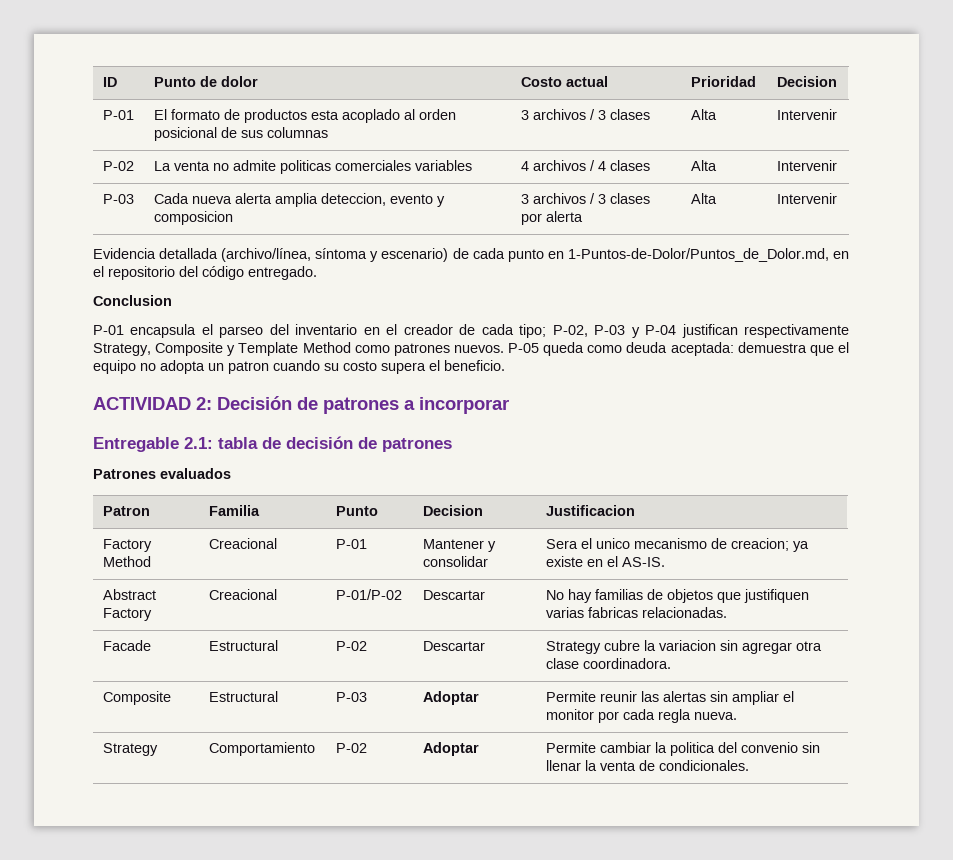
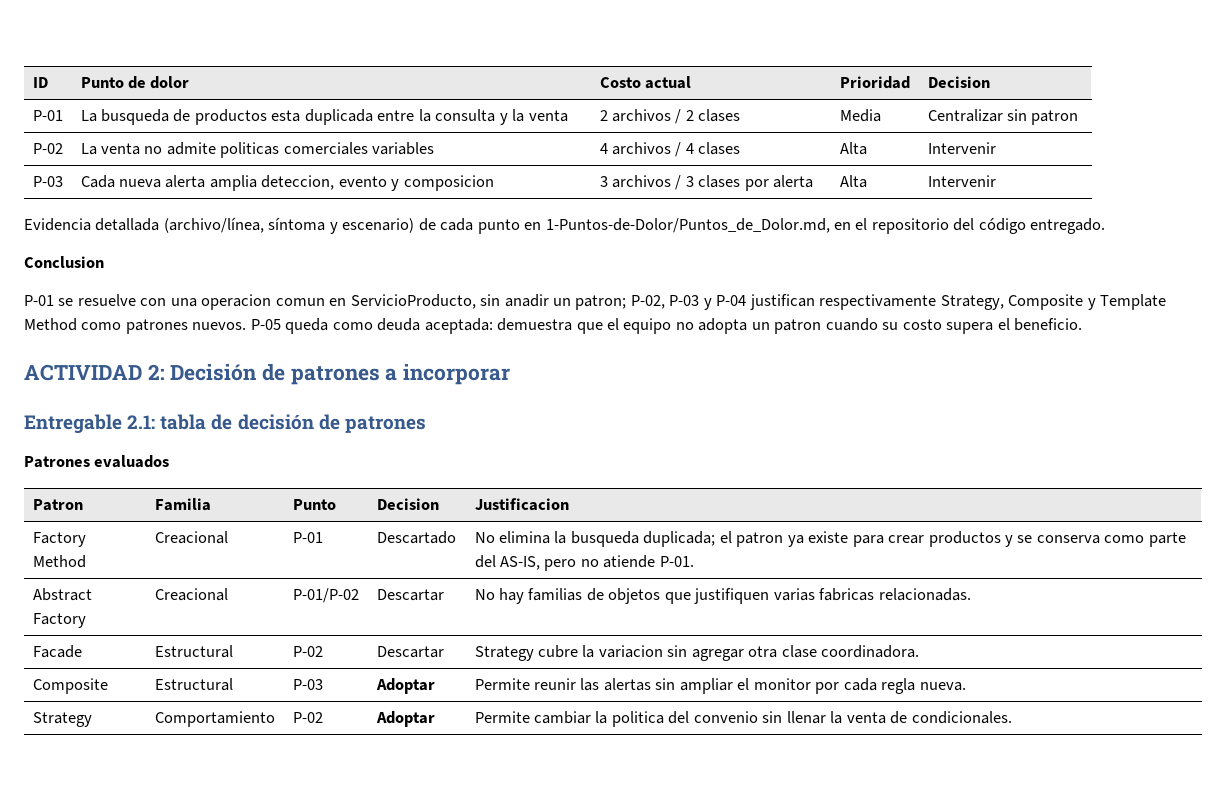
[153,109,220,120] El formato -> [80,109,169,125] La busqueda
[341,109,456,123] [153,127,328,141] [520,109,650,120] [690,109,717,120] [776,109,837,120] acoplado al orden posicional de sus columnas | 3 archivos / 3 clases | Alta | Intervenir -> [304,109,568,125] [599,109,741,124] [839,109,881,122] [927,109,1079,125] duplicada entre la consulta y la venta | 2 archivos / 2 clases | Media | Centralizar sin patron
[130,324,547,338] encapsula el parseo del inventario en el creador de cada tipo; -> [58,294,627,310] se resuelve con una operacion comun en ServicioProducto, sin anadir un patron;
[422,539,496,552] [422,556,488,567] [545,538,809,552] [545,556,665,567] Mantener y consolidar | Sera el unico mecanismo de creacion; ya existe en el AS-IS. -> [376,531,456,544] [474,531,1186,547] [474,555,694,571] Descartado | No elimina la busqueda duplicada; el patron ya existe para crear productos y se conserva como parte del AS-IS, pero no atiende P-01.

